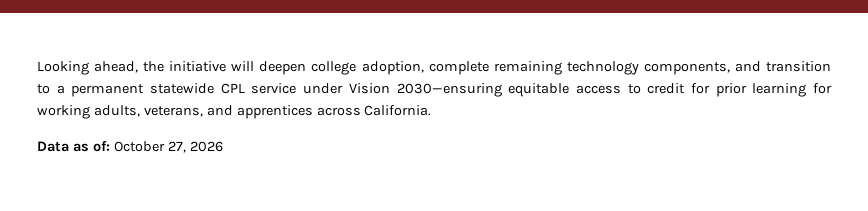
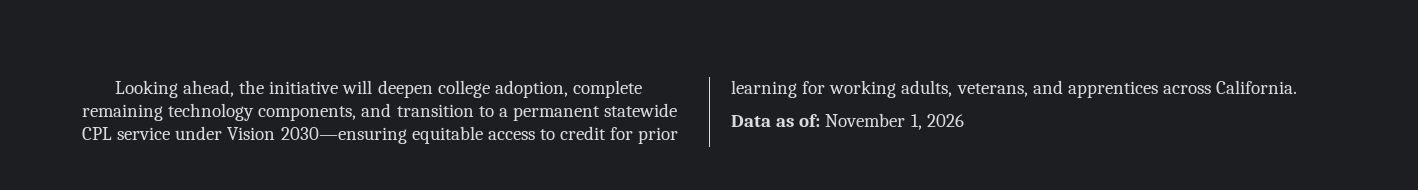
[113,141,186,153] October 27, -> [825,113,922,130] November 1,

